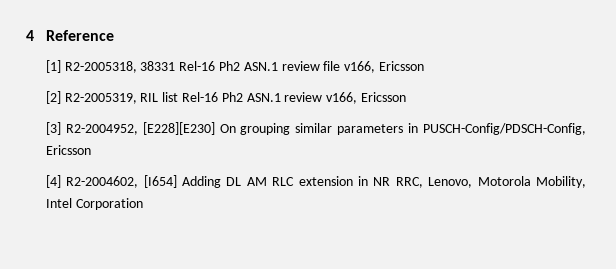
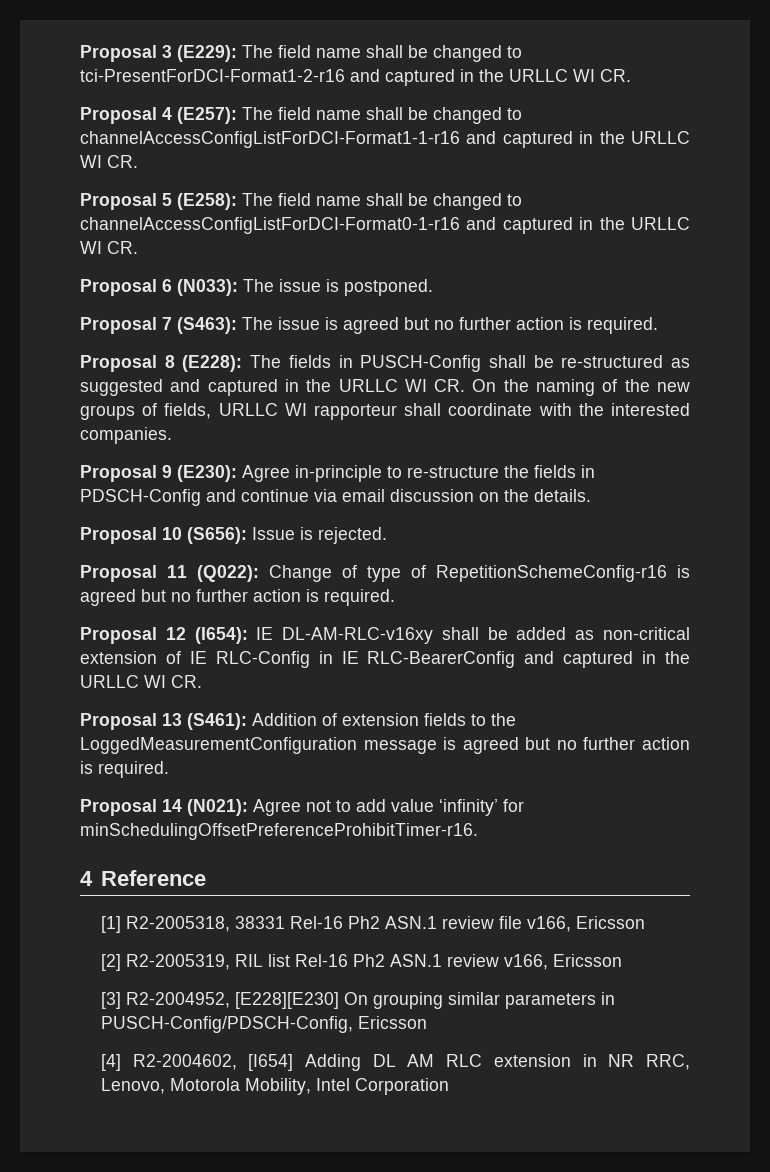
(26, 35) none -> [80,45,522,62] [80,69,631,86] [80,107,522,124] [80,131,690,148] [80,155,138,168] [80,193,522,210] [80,217,690,234] [80,241,138,254] [80,279,433,296] [80,317,658,334] [80,355,690,372] [80,379,690,396] [80,403,690,420] [80,427,172,444] [80,465,595,482] [80,489,591,506] [80,527,387,544] [80,565,690,582] [80,589,395,606] [80,627,690,644] [80,651,690,668] [80,675,202,688] [80,713,516,730] [80,737,690,754] [80,761,169,778] [80,799,524,816] [80,823,478,840] Proposal 3 (E229): The field name shall be changed to tci-PresentForDCI-Format1-2-r16 and captured in the URLLC WI CR. // Proposal 4 (E257): The field name shall be changed to channelAccessConfigListForDCI-Format1-1-r16 and captured in the URLLC WI CR. // Proposal 5 (E258): The field name shall be changed to channelAccessConfigListForDCI-Format0-1-r16 and captured in the URLLC WI CR. // Proposal 6 (N033): The issue is postponed. // Proposal 7 (S463): The issue is agreed but no further action is required. // Proposal 8 (E228): The fields in PUSCH-Config shall be re-structured as suggested and captured in the URLLC WI CR. On the naming of the new groups of fields, URLLC WI rapporteur shall coordinate with the interested companies. // Proposal 9 (E230): Agree in-principle to re-structure the fields in PDSCH-Config and continue via email discussion on the details. // Proposal 10 (S656): Issue is rejected. // Proposal 11 (Q022): Change of type of RepetitionSchemeConfig-r16 is agreed but no further action is required. // Proposal 12 (I654): IE DL-AM-RLC-v16xy shall be added as non-critical extension of IE RLC-Config in IE RLC-BearerConfig and captured in the URLLC WI CR. // Proposal 13 (S461): Addition of extension fields to the LoggedMeasurementConfiguration message is agreed but no further action is required. // Proposal 14 (N021): Agree not to add value ‘infinity’ for minSchedulingOffsetPreferenceProhibitTimer-r16. //

